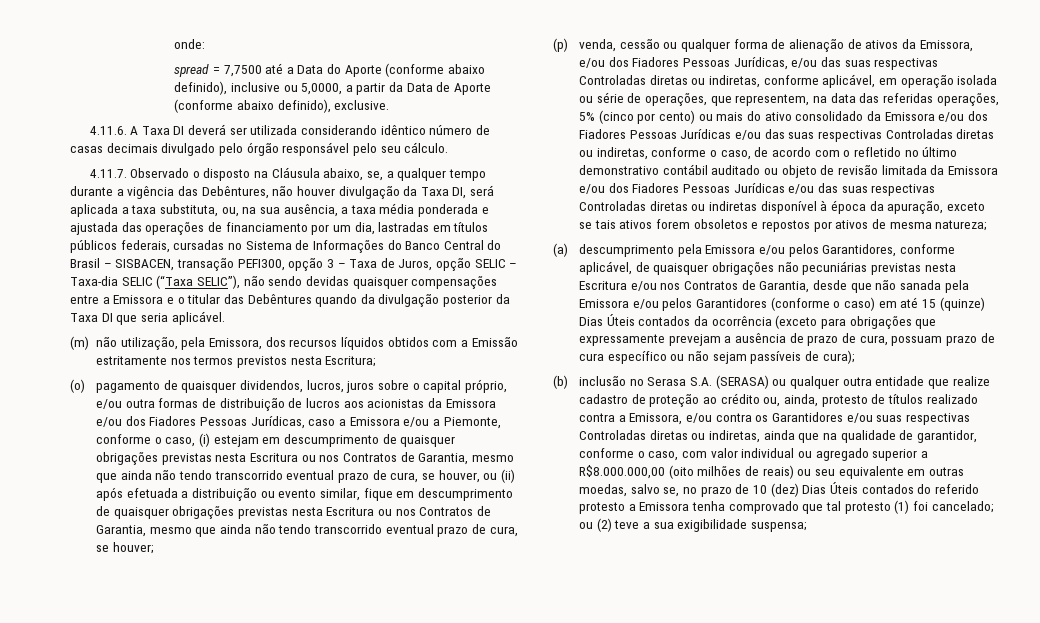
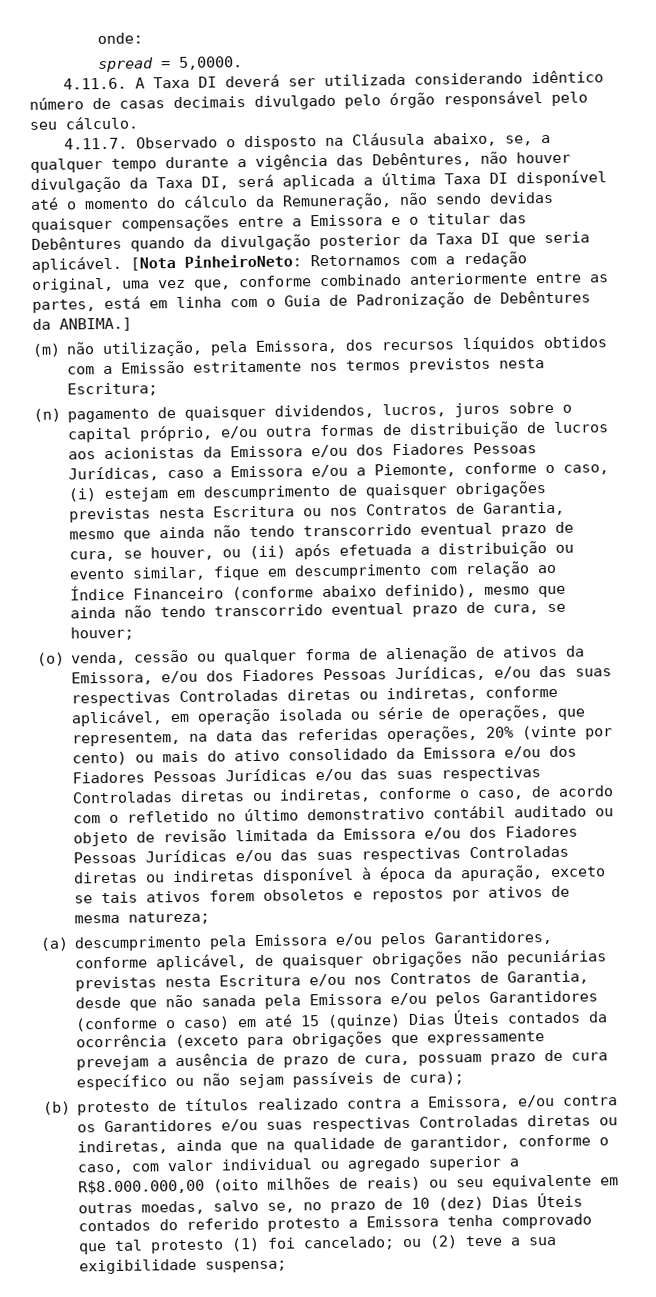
[223,63,486,77] [174,81,492,95] [174,99,390,113] 7,7500 até a Data do Aporte (conforme abaixo definido), inclusive ou 5,0000, a partir da Data de Aporte (conforme abaixo definido), exclusive. -> [178,56,243,70] 5,0000.
[131,203,489,217] [70,221,489,235] [70,239,502,253] [70,257,518,271] [70,275,240,289] taxa substituta, ou, na sua ausência, a taxa média ponderada e ajustada das operações de financiamento por um dia, lastradas em títulos públicos federais, cursadas no Sistema de Informações do Banco Central do Brasil – SISBACEN, transação PEFI300, opção 3 – Taxa de Juros, opção SELIC – Taxa-dia SELIC (“Taxa SELIC”), -> [381,170,607,187] [30,193,392,210] última Taxa DI disponível até o momento do cálculo da Remuneração,
(225, 318) none -> [130,251,527,271] [32,272,609,293] [32,290,591,313] [32,317,132,332] [Nota PinheiroNeto: Retornamos com a redação original, uma vez que, conforme combinado anteriormente entre as partes, está em linha com o Guia de Padronização de Debêntures da ANBIMA.]
[70,379,85,393] (o) -> [33,408,61,422] (n)
[96,505,491,519] [96,525,147,537] de quaisquer obrigações previstas nesta Escritura ou nos Contratos de Garantia, -> [429,561,558,578] [70,584,477,601] com relação ao Índice Financeiro (conforme abaixo definido),
[553,38,568,52] (p) -> [37,652,65,666] (o)
[579,110,634,124] 5% (cinco -> [486,725,578,740] 20% (vinte
[579,375,990,389] [579,393,818,407] inclusão no Serasa S.A. (SERASA) ou qualquer outra entidade que realize cadastro de proteção ao crédito ou, ainda, -> (71, 1108) none

